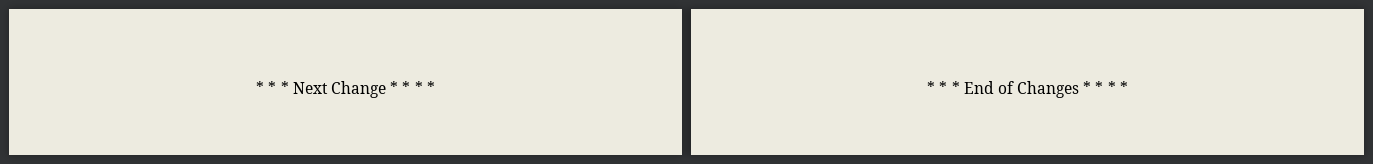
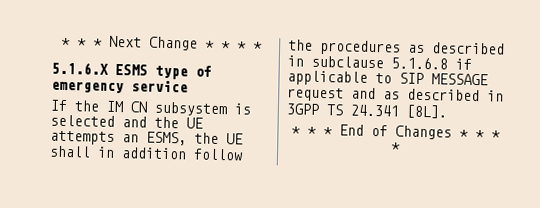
(435, 87) none -> [51,61,212,80] [51,80,188,94] [50,99,252,117] [50,114,203,129] [50,130,243,146] [49,145,243,161] [288,39,505,56] [287,55,472,70] [287,70,488,86] [287,87,504,102] [286,103,448,119] // 5.1.6.X ESMS type of emergency service // If the IM CN subsystem is selected and the UE attempts an ESMS, the UE shall in addition follow the procedures as described in subclause 5.1.6.8 if applicable to SIP MESSAGE request and as described in 3GPP TS 24.341 [8L].

